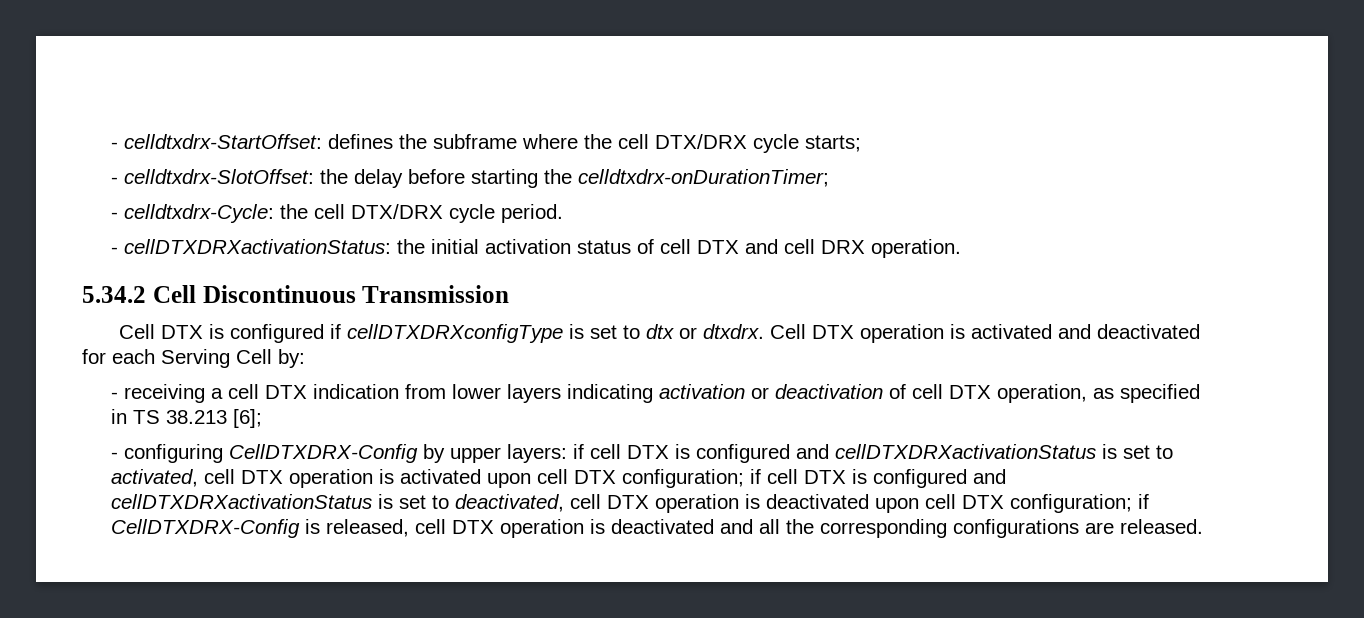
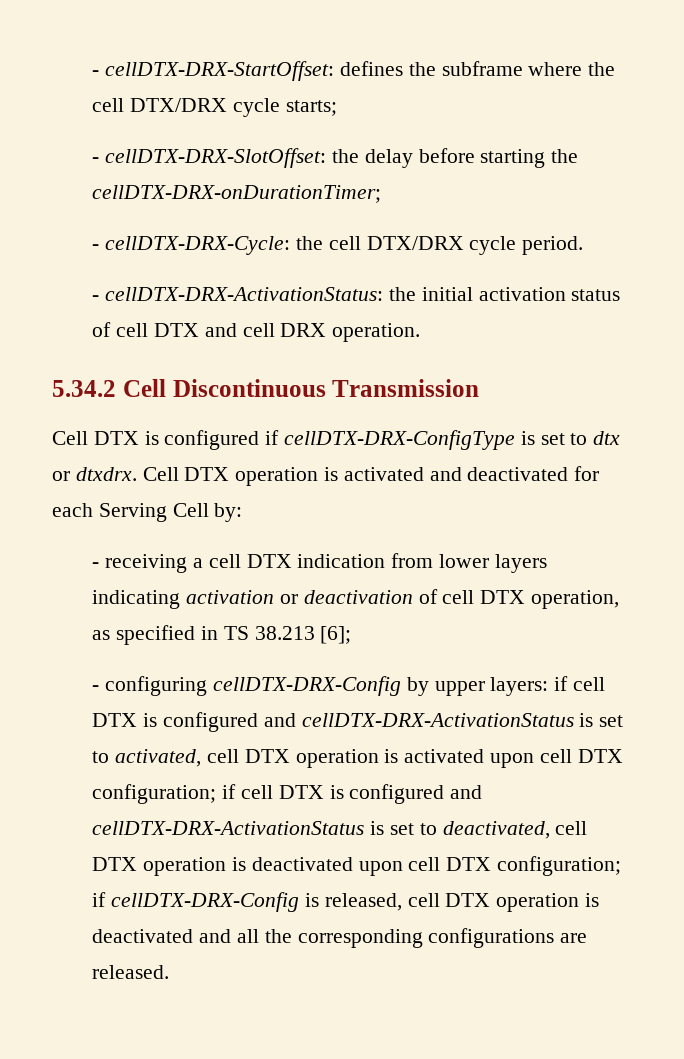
[111,134,323,149] - celldtxdrx-StartOffset: -> [92,61,335,81] - cellDTX-DRX-StartOffset:
[124,169,315,184] celldtxdrx-SlotOffset: -> [105,148,327,168] cellDTX-DRX-SlotOffset:
[578,169,830,187] [111,204,275,223] celldtxdrx-onDurationTimer; // - celldtxdrx-Cycle: -> [92,185,382,203] [92,236,291,255] cellDTX-DRX-onDurationTimer; // - cellDTX-DRX-Cycle:
[124,239,392,254] cellDTXDRXactivationStatus: -> [105,287,384,301] cellDTX-DRX-ActivationStatus:
[346,324,563,343] cellDTXDRXconfigType -> [284,430,516,450] cellDTX-DRX-ConfigType
[229,444,419,463] CellDTXDRX-Config -> [212,676,401,696] cellDTX-DRX-Config
[835,444,1097,459] cellDTXDRXactivationStatus -> [301,713,574,727] cellDTX-DRX-ActivationStatus
[111,494,373,509] cellDTXDRXactivationStatus -> [92,821,365,835] cellDTX-DRX-ActivationStatus
[111,519,301,538] CellDTXDRX-Config -> [111,892,300,912] cellDTX-DRX-Config

